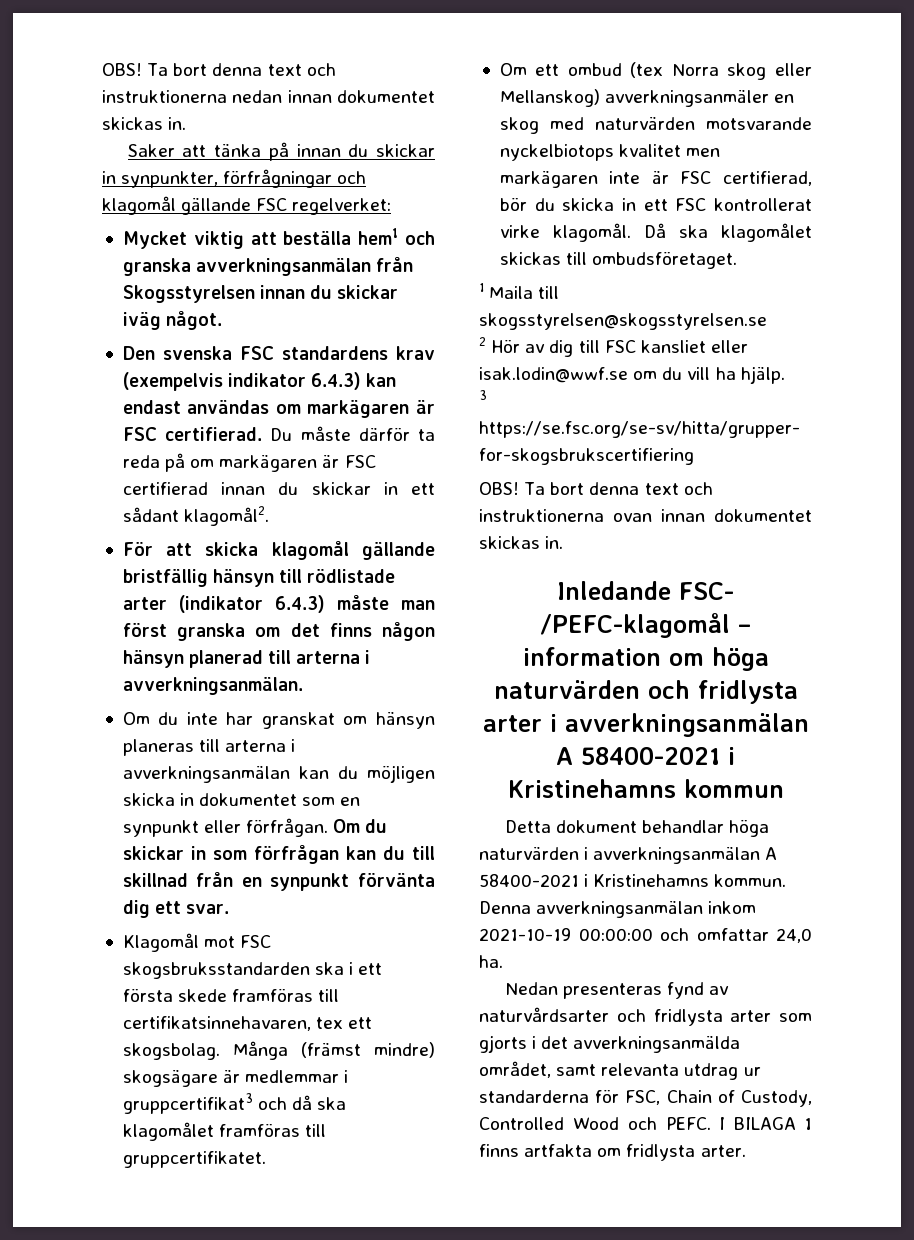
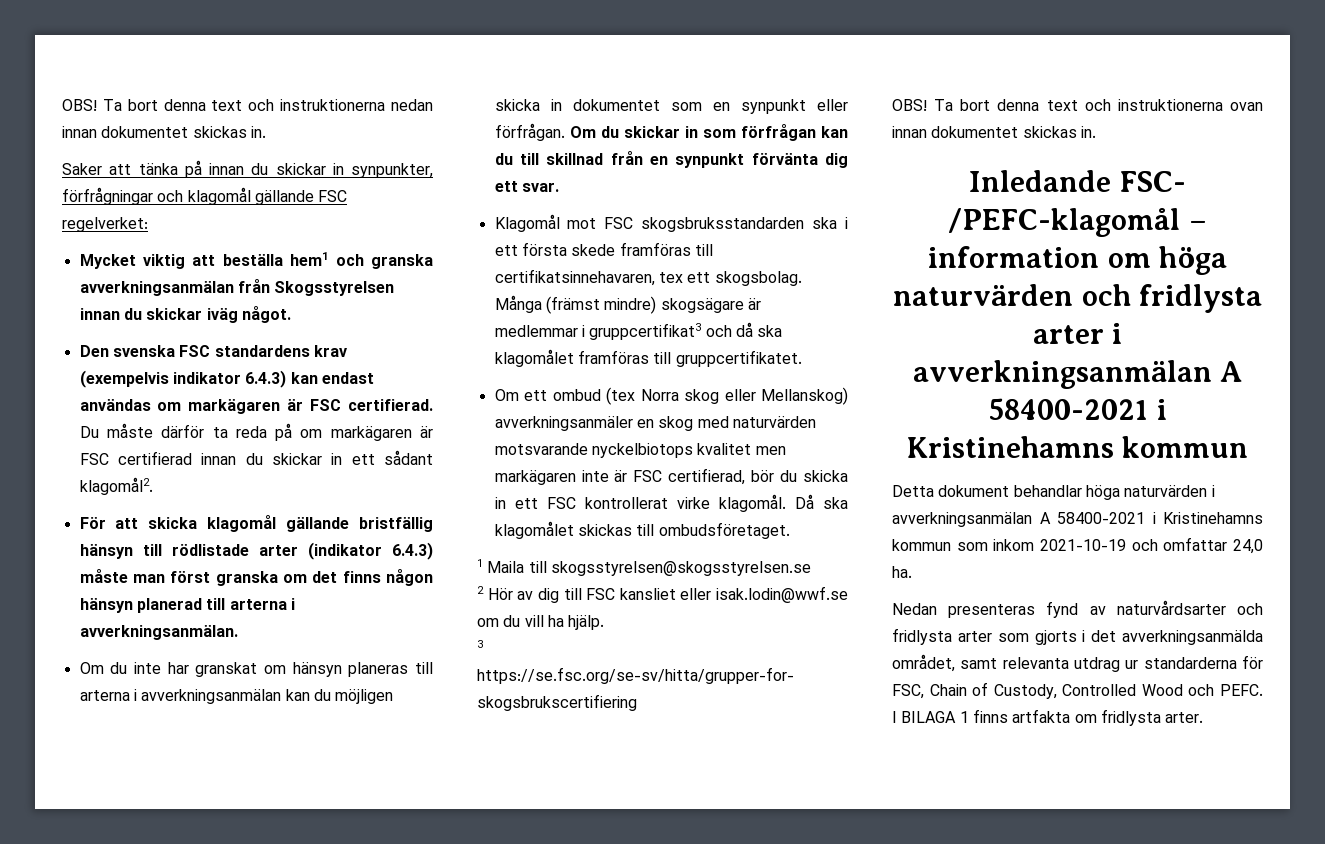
[714,874,787,887] [479,901,704,918] kommun. Denna avverkningsanmälan -> [892,539,988,551] kommun som
[578,928,653,941] 00:00:00 -> (1126, 545) none

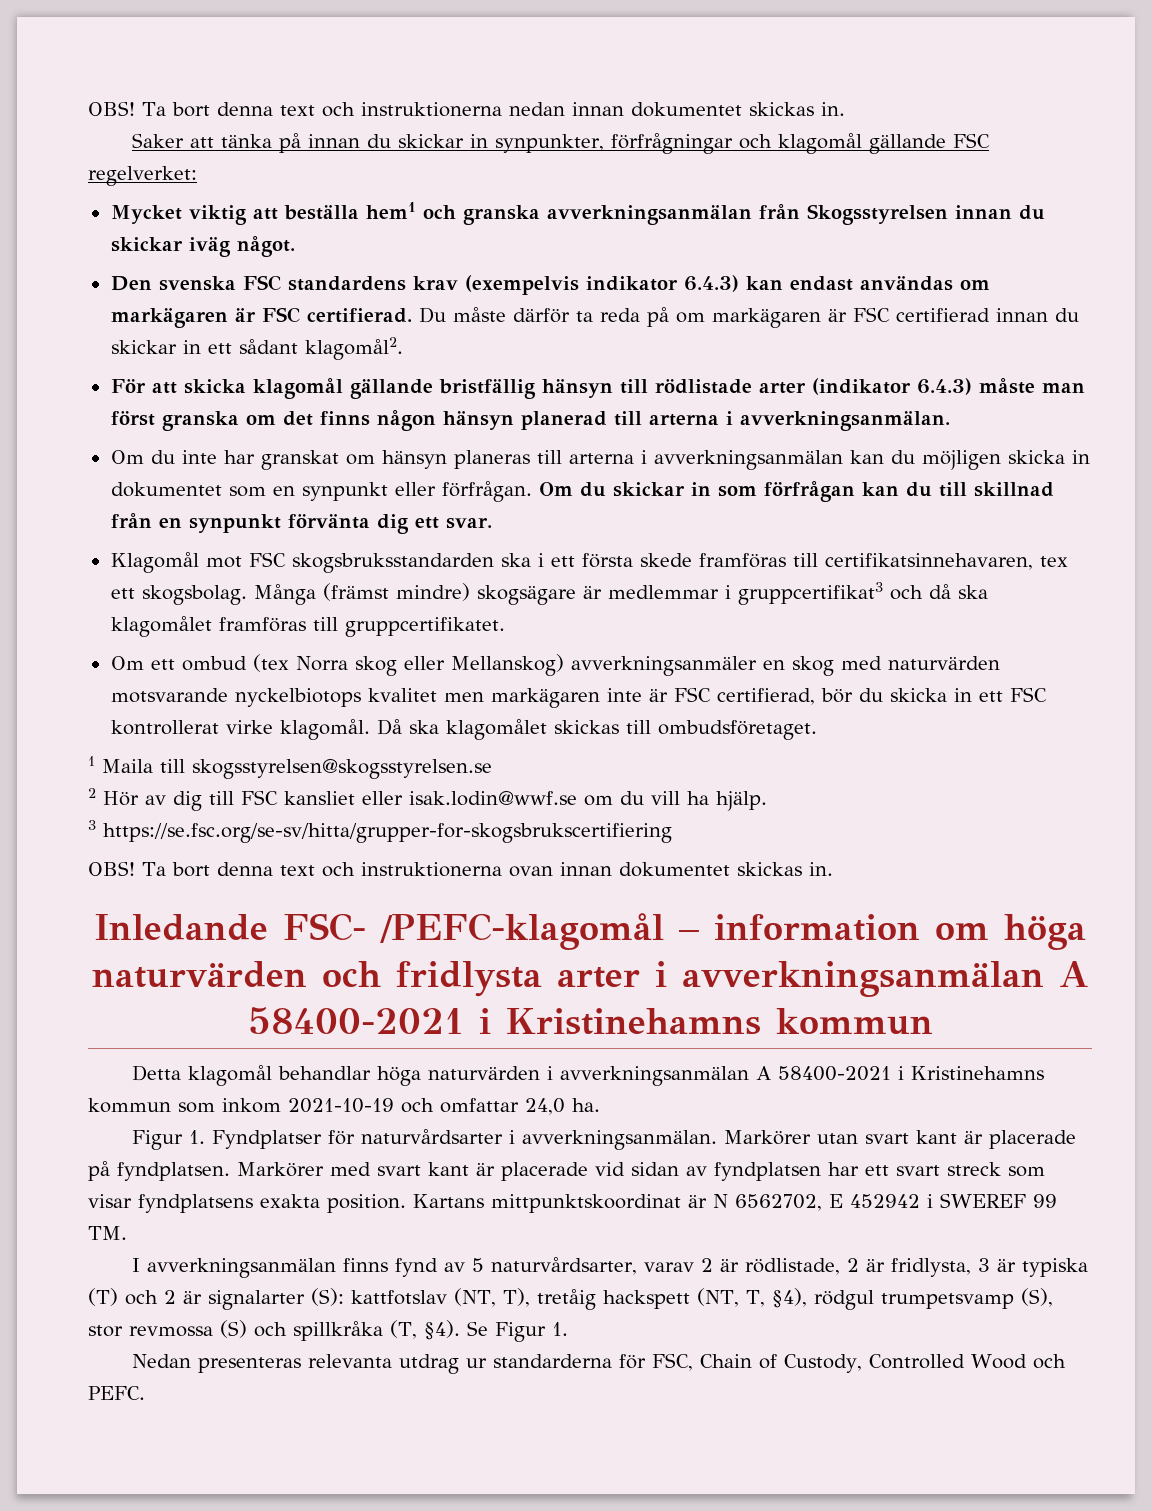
[938,485,1010,497] dokument -> [188,1065,273,1086] klagomål
[892,600,1263,618] [892,628,1263,645] [892,654,998,672] Nedan presenteras fynd av naturvårdsarter och fridlysta arter som gjorts i det avverkningsanmälda området, samt -> [132,1129,1077,1150] [88,1161,1045,1181] [88,1193,1057,1213] [88,1226,127,1240] [132,1257,1089,1278] [88,1288,1053,1310] [88,1320,568,1342] [132,1354,302,1373] Figur 1. Fyndplatser för naturvårdsarter i avverkningsanmälan. Markörer utan svart kant är placerade på fyndplatsen. Markörer med svart kant är placerade vid sidan av fyndplatsen har ett svart streck som visar fyndplatsens exakta position. Kartans mittpunktskoordinat är N 6562702, E 452942 i SWEREF 99 TM. // I avverkningsanmälan finns fynd av 5 naturvårdsarter, varav 2 är rödlistade, 2 är fridlysta, 3 är typiska (T) och 2 är signalarter (S): kattfotslav (NT, T), tretåig hackspett (NT, T, §4), rödgul trumpetsvamp (S), stor revmossa (S) och spillkråka (T, §4). Se Figur 1. // Nedan presenteras
[892,709,1204,726] I BILAGA 1 finns artfakta om fridlysta arter. -> (145, 1393) none

